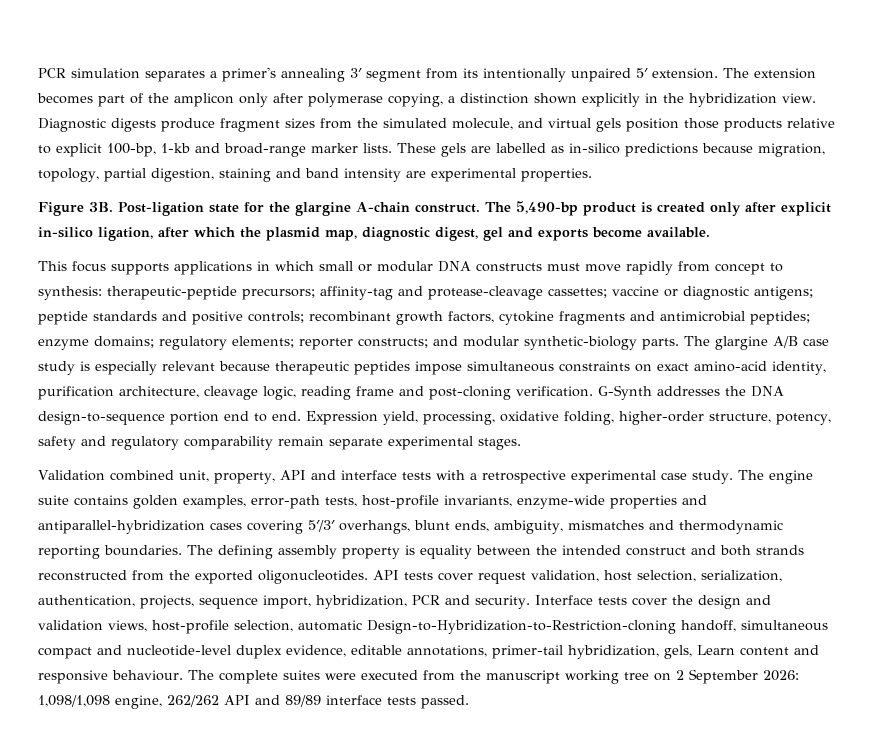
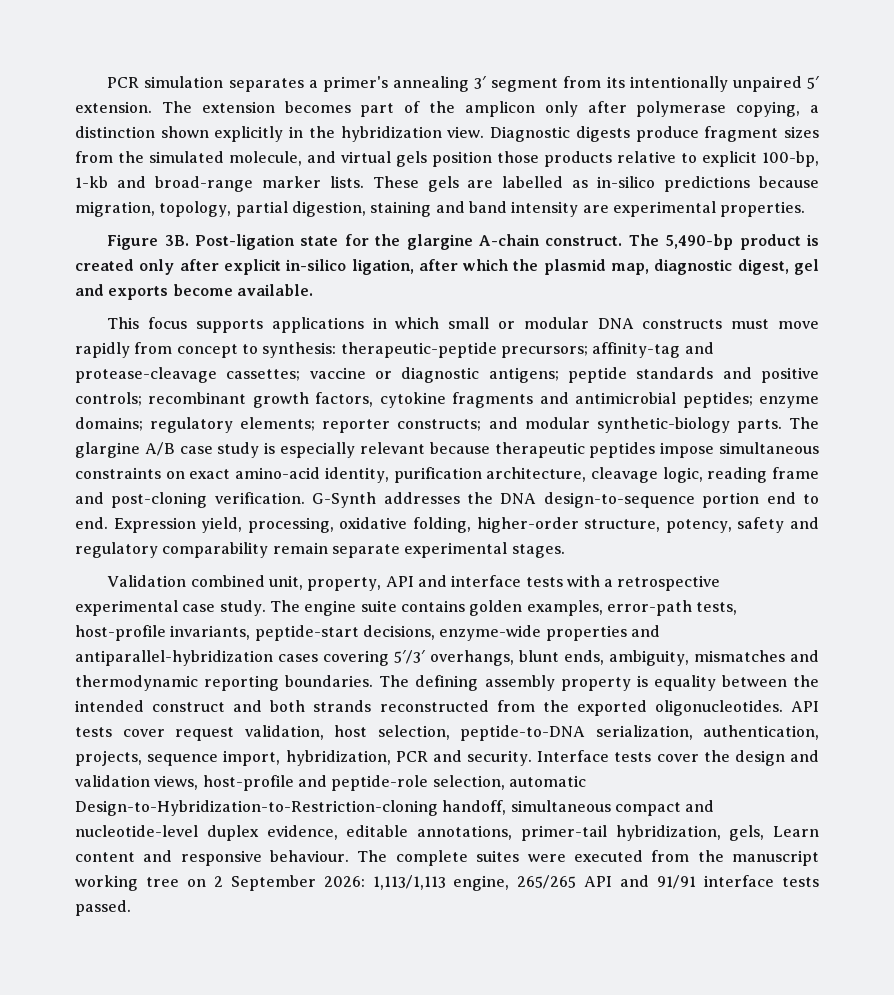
(512, 501) none -> [254,625,435,641] peptide-start decisions,
(696, 576) none -> [460,725,585,741] peptide-to-DNA
(229, 627) none -> [297,775,429,791] and peptide-role
[38,695,321,709] 1,098/1,098 engine, 262/262 API and 89/89 -> [372,875,697,891] 1,113/1,113 engine, 265/265 API and 91/91

